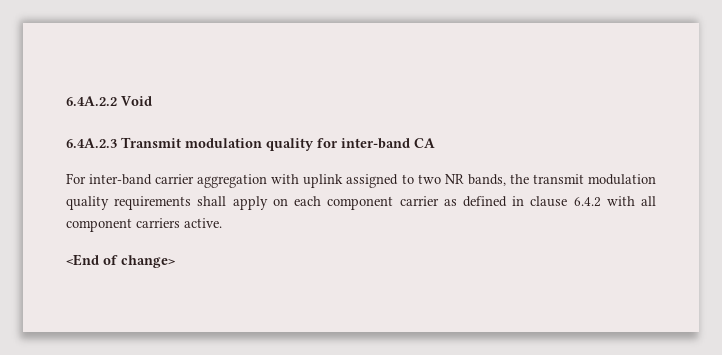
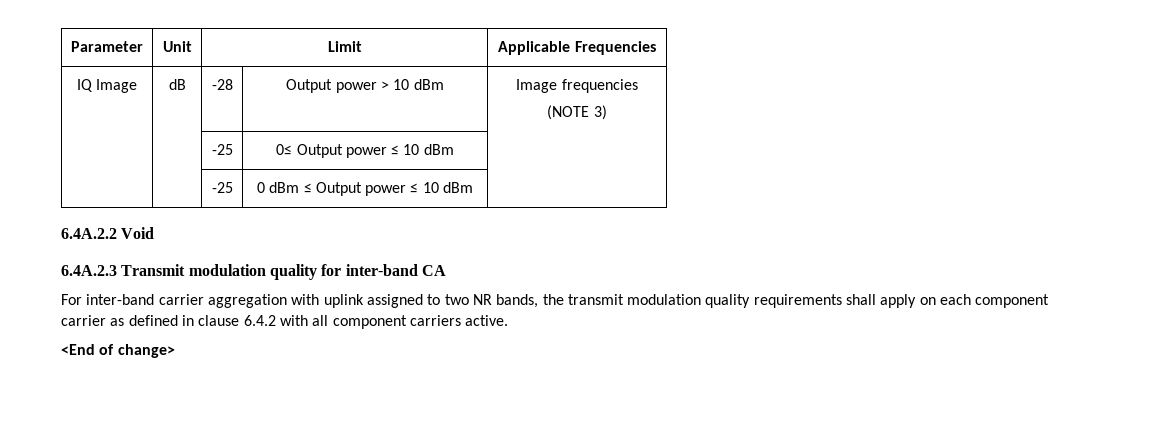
(66, 101) none -> [71,41,143,52] [162,41,192,52] [327,41,362,52] [498,41,656,55] [76,79,138,93] [168,79,186,90] [211,79,233,90] [286,79,444,93] [516,79,638,93] [547,105,607,120] [211,144,233,155] [276,144,454,158] [211,182,233,193] [256,182,474,196] Parameter | Unit | Limit | Applicable Frequencies // IQ Image | dB | -28 | Output power > 10 dBm | Image frequencies // (NOTE 3) // | | -25 | 0≤ Output power ≤ 10 dBm | // | | -25 | 0 dBm ≤ Output power ≤ 10 dBm | //

